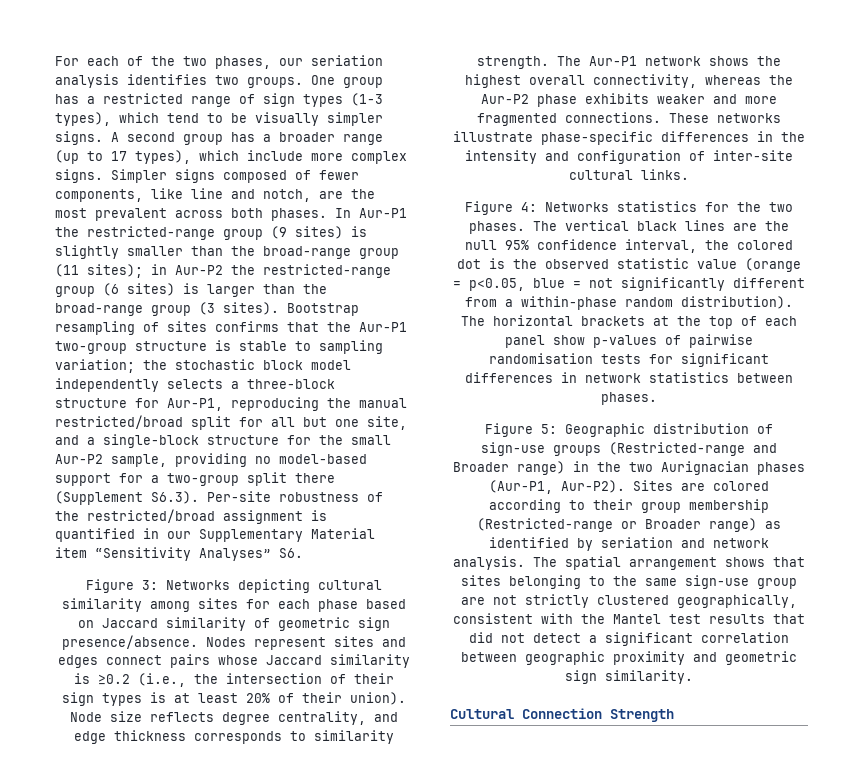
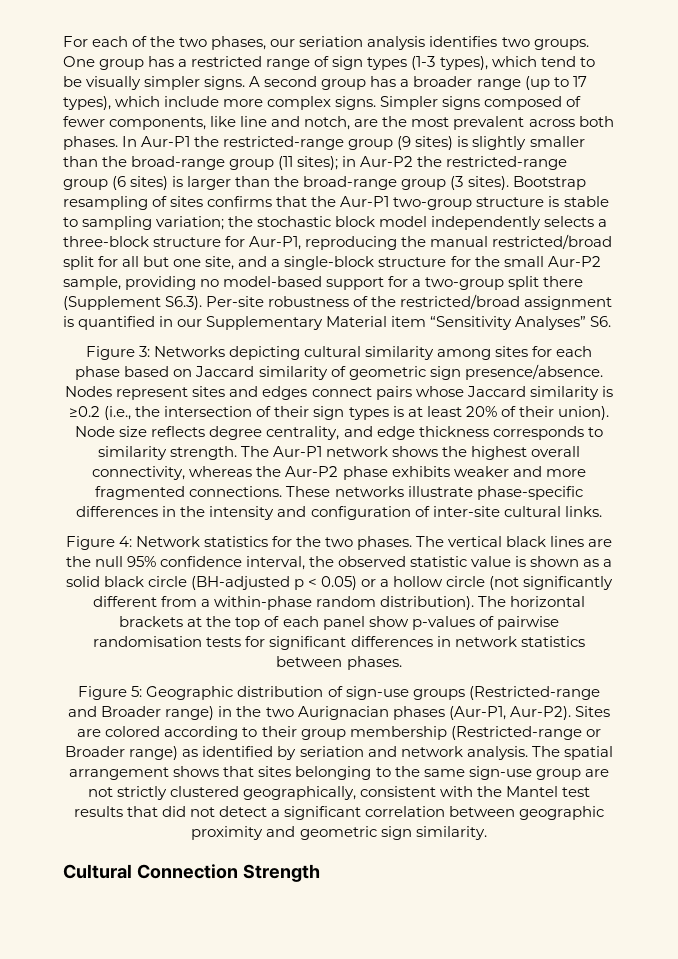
[545,202,609,212] Networks -> [135,536,200,547] Network
[737,240,793,250] [457,258,801,272] [453,278,613,291] colored dot is the observed statistic value (orange = p<0.05, blue = not -> [338,556,613,567] [65,576,520,590] observed statistic value is shown as a solid black circle (BH-adjusted p < 0.05) or a hollow circle (not

